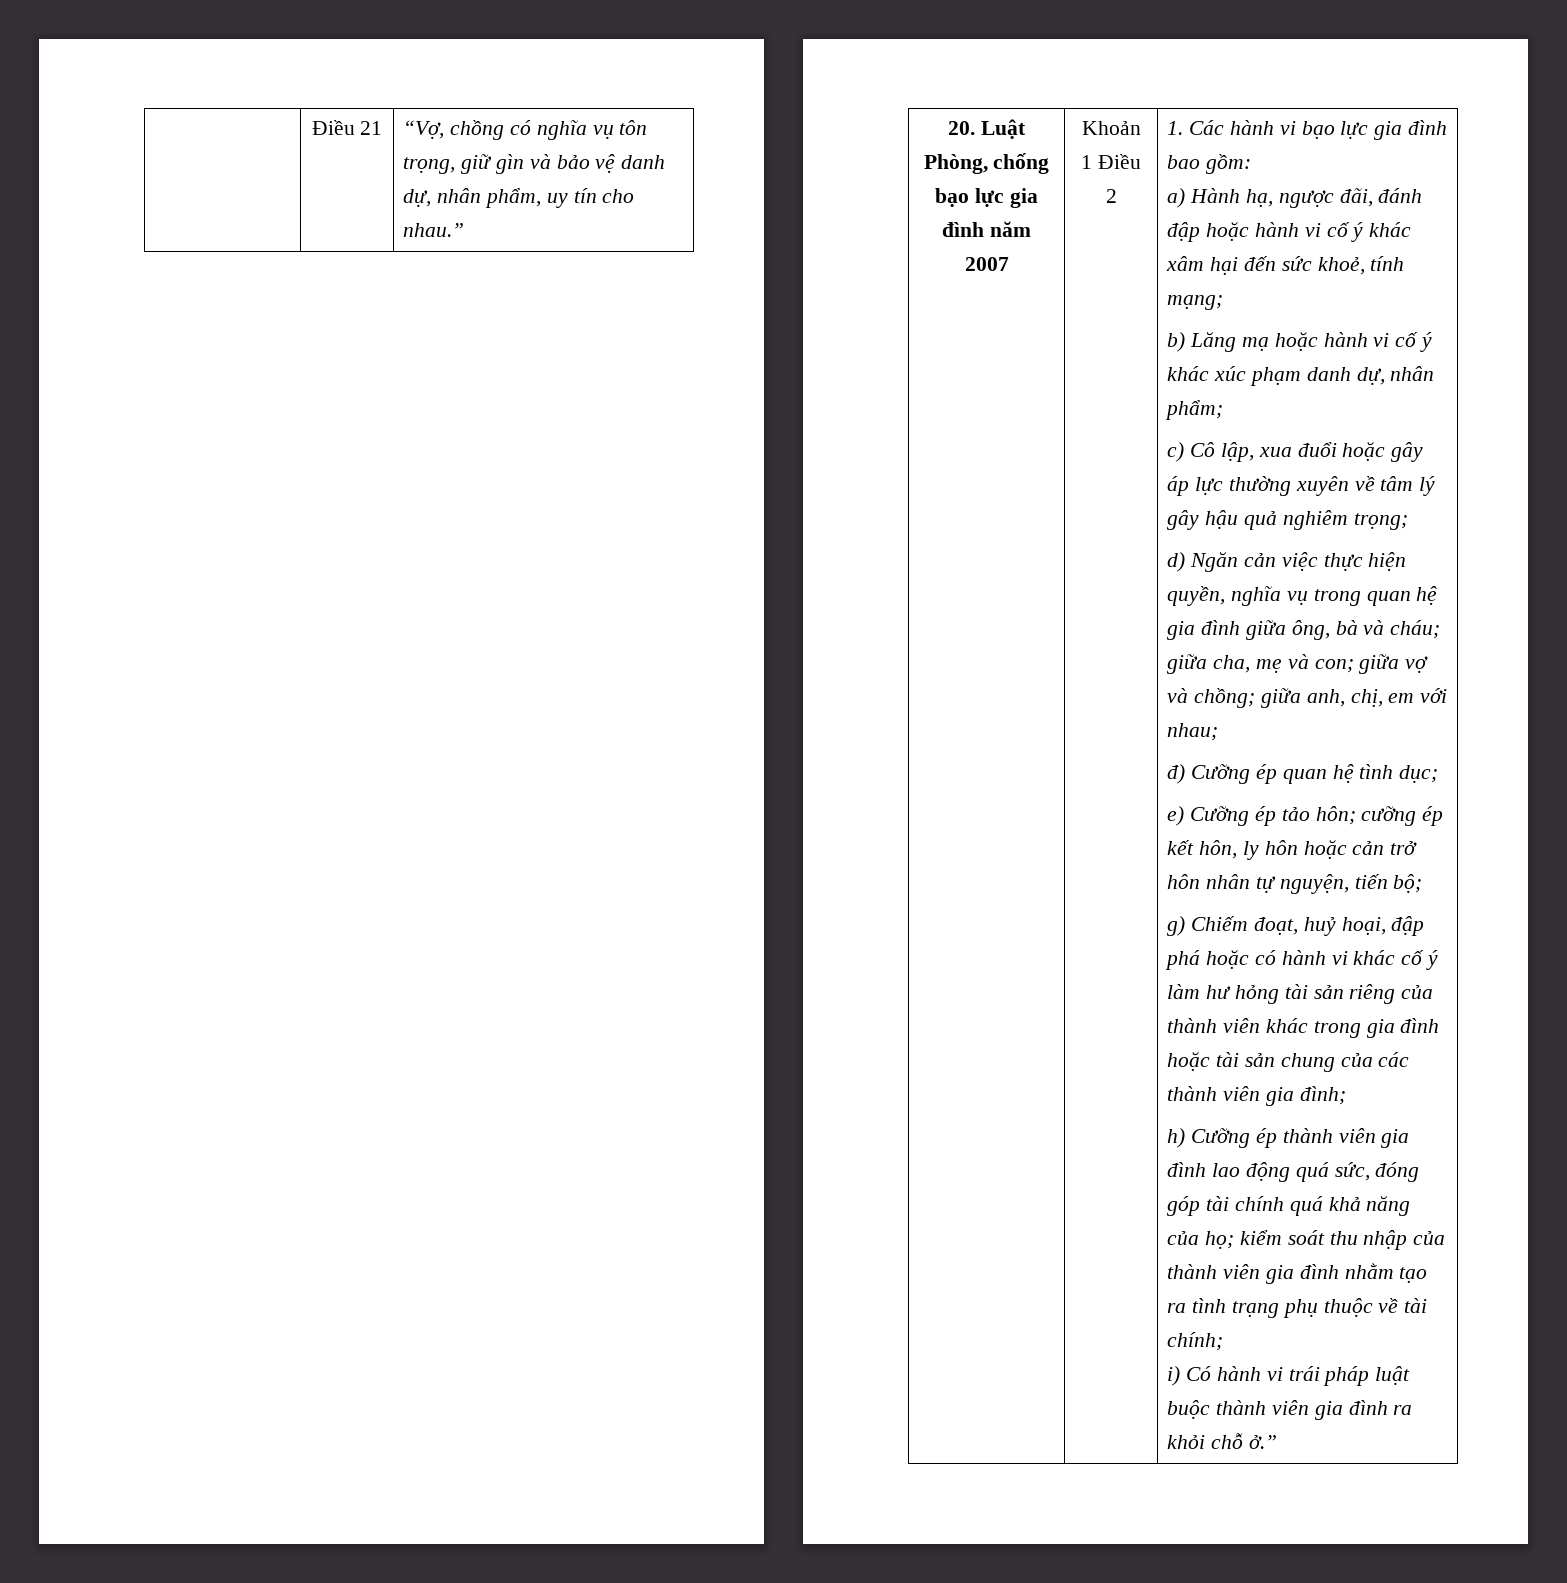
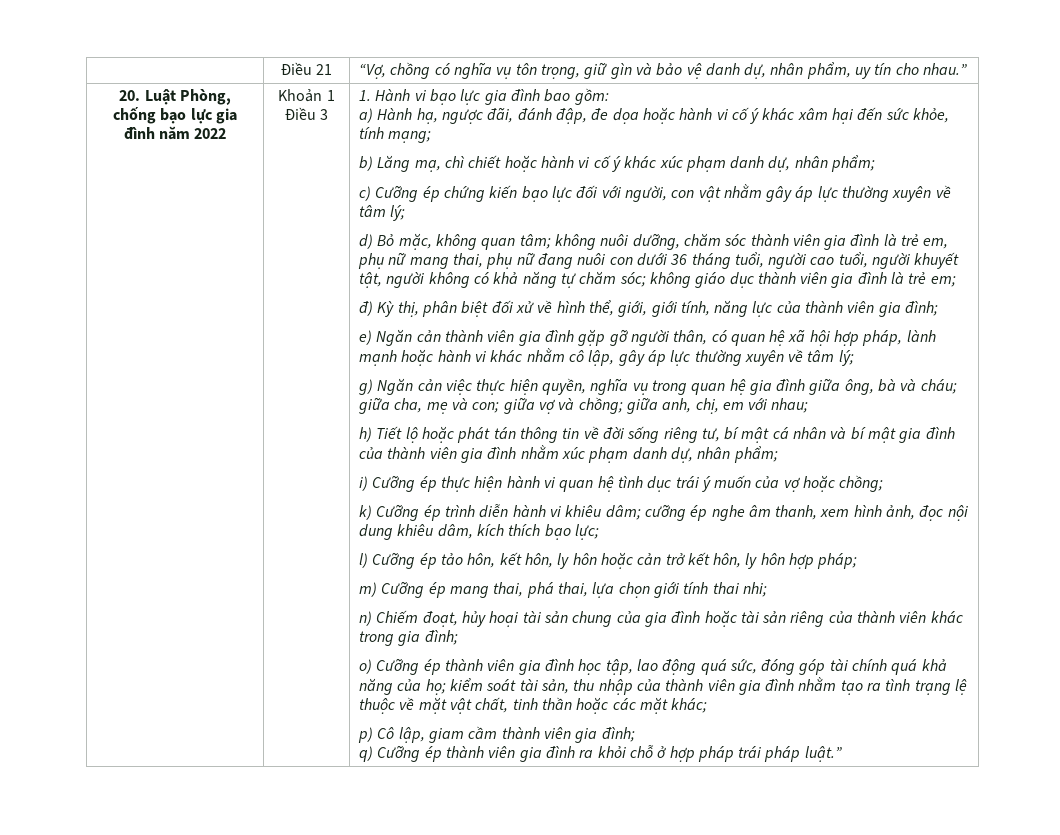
[964,257,1009,271] 2007 -> [194,128,227,139] 2022
[1105,189,1117,203] 2 -> [320,109,329,120] 3
[1189,120,1274,135] Các hành -> [375,89,411,101] Hành
[1167,222,1201,242] đập -> [555,108,639,124] đập, đe dọa
[1317,257,1365,275] khoẻ, -> [913,108,950,123] khỏe,
[1241,337,1269,351] mạ -> [414,155,502,172] mạ, chì chiết
[1190,442,1424,462] [1167,476,1436,496] [1167,510,1408,530] [1167,552,1186,572] Cô lập, xua đuổi hoặc gây áp lực thường xuyên về tâm lý gây hậu quả nghiêm trọng; // d) -> [375,184,951,202] [358,205,406,221] [358,233,949,250] [357,252,960,269] [358,271,956,288] [358,300,939,317] [358,329,936,346] [358,348,854,366] [358,379,373,395] Cưỡng ép chứng kiến bạo lực đối với người, con vật nhằm gây áp lực thường xuyên về tâm lý; // d) Bỏ mặc, không quan tâm; không nuôi dưỡng, chăm sóc thành viên gia đình là trẻ em, phụ nữ mang thai, phụ nữ đang nuôi con dưới 36 tháng tuổi, người cao tuổi, người khuyết tật, người không có khả năng tự chăm sóc; không giáo dục thành viên gia đình là trẻ em; // đ) Kỳ thị, phân biệt đối xử về hình thể, giới, giới tính, năng lực của thành viên gia đình; // e) Ngăn cản thành viên gia đình gặp gỡ người thân, có quan hệ xã hội hợp pháp, lành mạnh hoặc hành vi khác nhằm cô lập, gây áp lực thường xuyên về tâm lý; // g)
[1167,764,1439,784] [1167,806,1444,826] đ) Cưỡng ép quan hệ tình dục; // e) Cưỡng ép tảo hôn; cưỡng ép -> [358,426,955,443] [358,445,778,463] [358,475,884,492] [358,504,968,521] [358,524,599,540] [358,552,496,569] h) Tiết lộ hoặc phát tán thông tin về đời sống riêng tư, bí mật cá nhân và bí mật gia đình của thành viên gia đình nhằm xúc phạm danh dự, nhân phẩm; // i) Cưỡng ép thực hiện hành vi quan hệ tình dục trái ý muốn của vợ hoặc chồng; // k) Cưỡng ép trình diễn hành vi khiêu dâm; cưỡng ép nghe âm thanh, xem hình ảnh, đọc nội dung khiêu dâm, kích thích bạo lực; // l) Cưỡng ép tảo hôn,
[1167,874,1423,894] [1167,916,1425,936] [1165,950,1438,970] [1167,984,1279,1004] hôn nhân tự nguyện, tiến bộ; // g) Chiếm đoạt, huỷ hoại, đập phá hoặc có hành vi khác cố ý làm hư hỏng -> [687,552,858,569] [358,581,767,598] [358,610,737,627] kết hôn, ly hôn hợp pháp; // m) Cưỡng ép mang thai, phá thai, lựa chọn giới tính thai nhi; // n) Chiếm đoạt, hủy hoại tài sản chung của gia đình hoặc
[1400,1018,1440,1033] [1167,1052,1410,1072] [1167,1086,1346,1106] [1167,1128,1410,1148] [1167,1162,1207,1177] đình hoặc tài sản chung của các thành viên gia đình; // h) Cưỡng ép thành viên gia đình -> [424,630,458,645] [358,658,633,675] đình; // o) Cưỡng ép thành viên gia đình học tập,
(1325, 1237) none -> [519,679,569,694] tài sản,
[1282,1299,1318,1318] phụ -> [955,679,968,695] lệ
[1404,1298,1428,1313] [1167,1332,1224,1351] [1167,1366,1411,1386] [1167,1400,1211,1419] tài chính; // i) Có hành vi trái pháp luật buộc -> [418,697,708,714] [357,726,635,743] [358,745,442,762] mặt vật chất, tinh thần hoặc các mặt khác; // p) Cô lập, giam cầm thành viên gia đình; // q) Cưỡng ép
[1248,1435,1277,1449] ở.” -> [657,746,842,762] ở hợp pháp trái pháp luật.”

